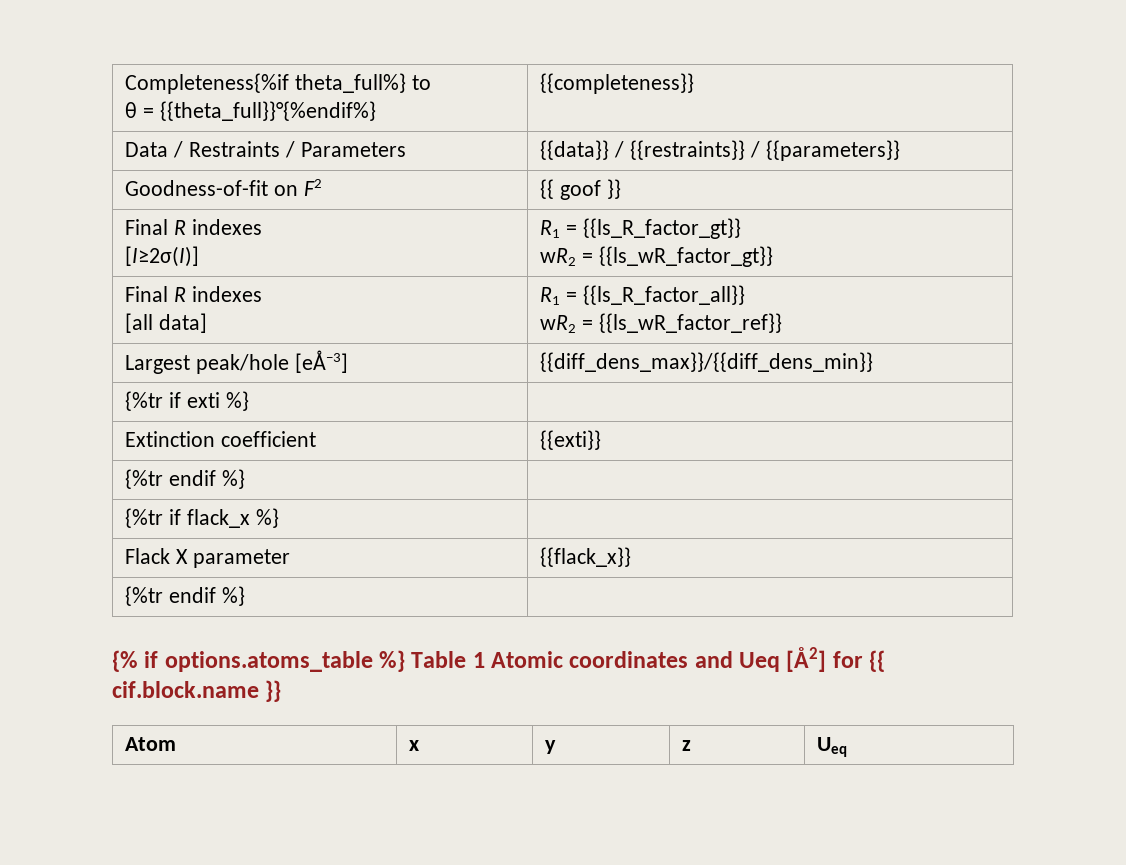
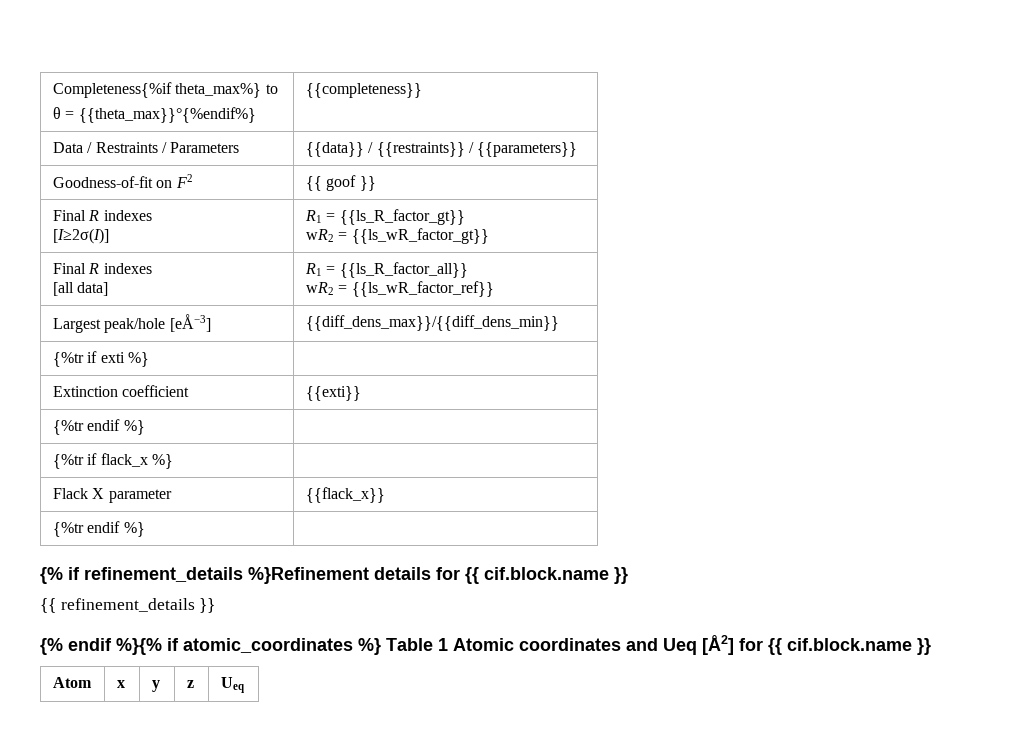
[295,73,407,93] theta_full%} -> [175,83,262,98] theta_max%}
[159,101,376,121] {{theta_full}}°{%endif%} -> [78,107,256,123] {{theta_max}}°{%endif%}
[164,651,373,672] options.atoms_table -> [84,567,628,584] [40,598,216,613] [40,638,353,655] refinement_details %}Refinement details for {{ cif.block.name }} // {{ refinement_details }} // {% endif %}{% if atomic_coordinates

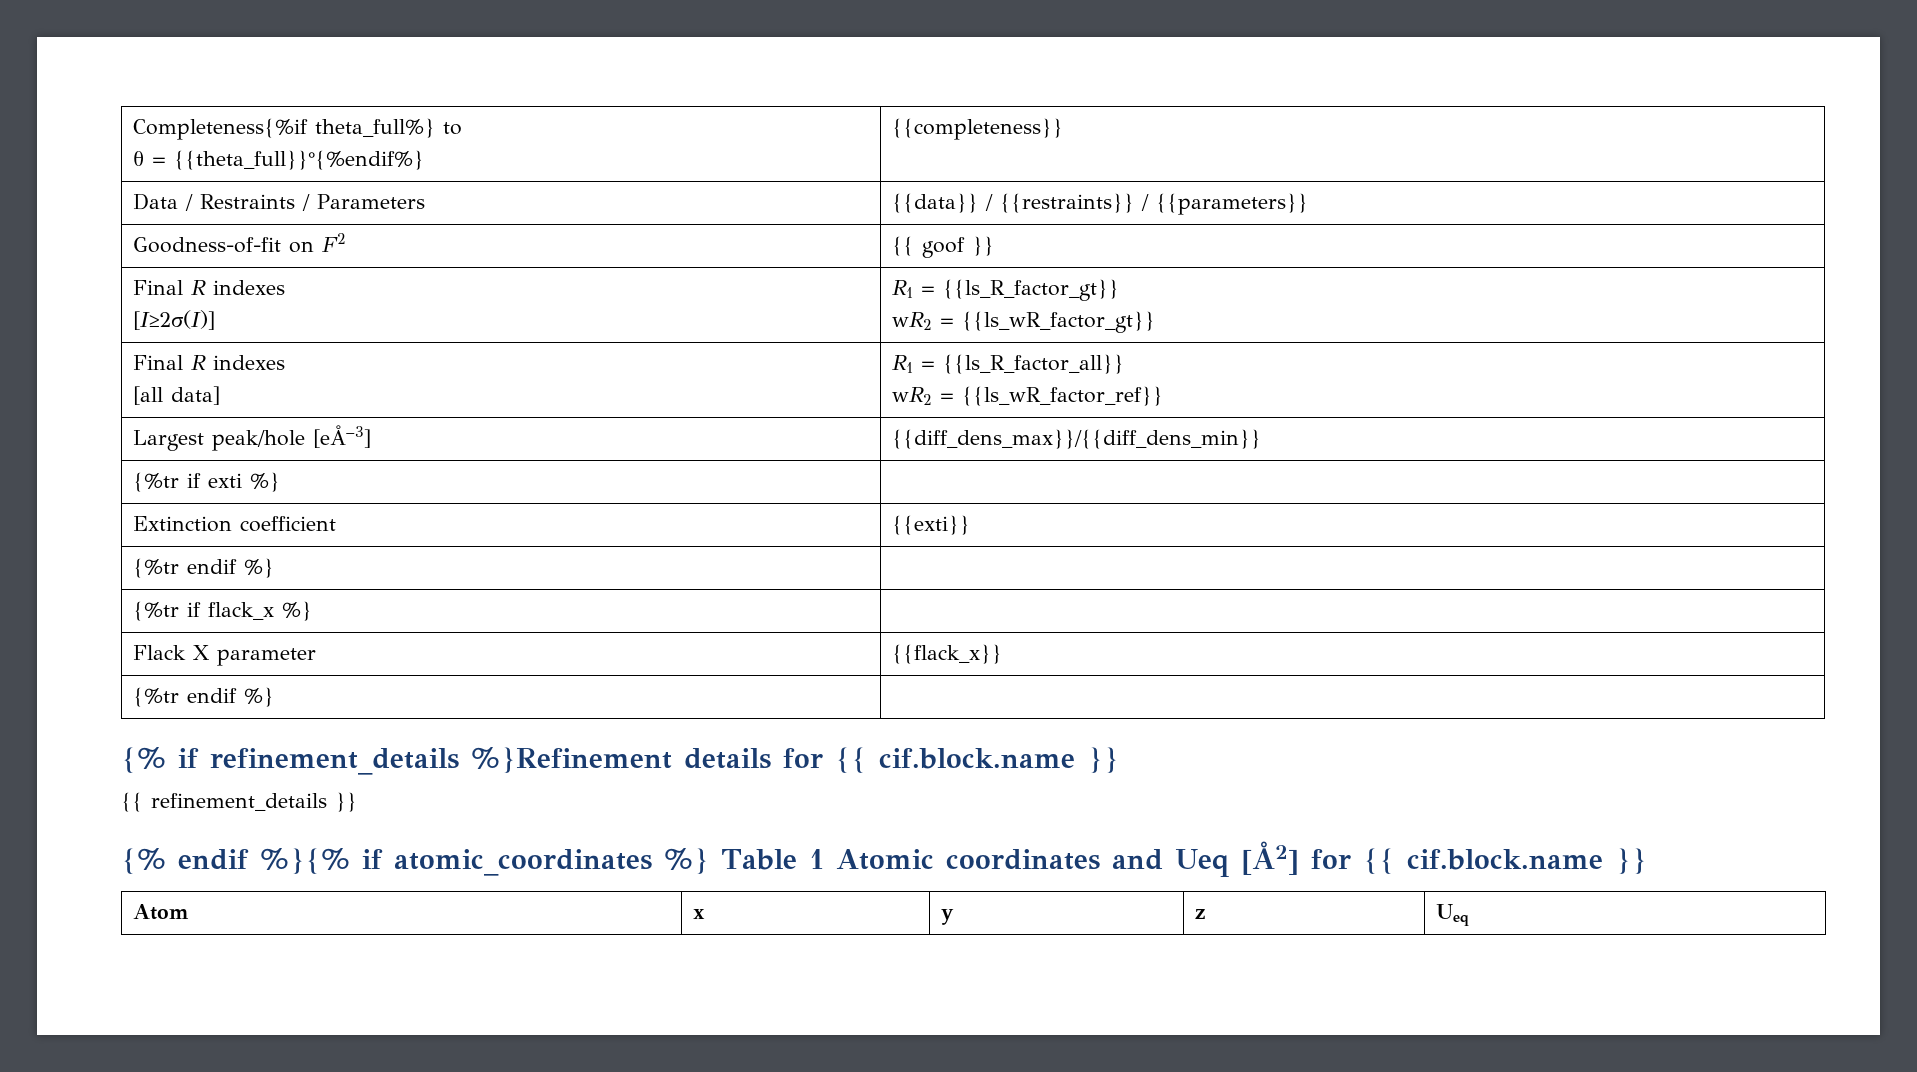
[175,83,262,98] theta_max%} -> [314,118,435,138] theta_full%}
[78,107,256,123] {{theta_max}}°{%endif%} -> [173,150,424,170] {{theta_full}}°{%endif%}

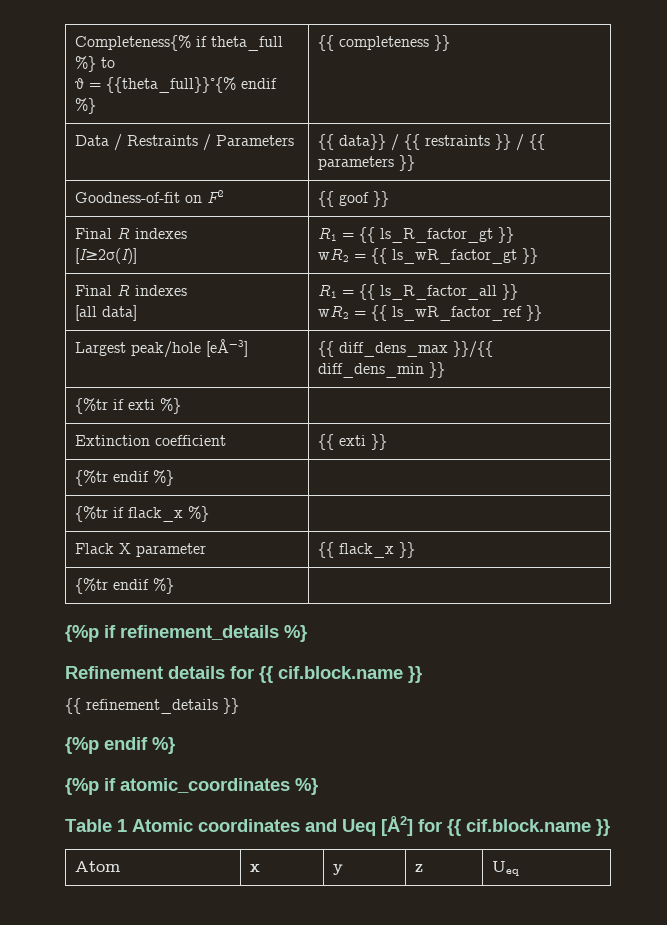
[132,118,435,140] Completeness{%if theta_full%} -> [74,35,283,51] [74,56,96,72] Completeness{% if theta_full %}
[173,150,424,170] [891,118,1063,140] {{theta_full}}°{%endif%} | {{completeness}} -> [105,77,277,93] [74,98,96,114] [317,35,450,51] {{theta_full}}°{% endif %} | {{ completeness }}
[891,193,1308,215] {{data}} / {{restraints}} / {{parameters}} -> [317,134,545,151] [317,155,415,171] {{ data}} / {{ restraints }} / {{ parameters }}
[942,279,1119,301] [891,311,1155,333] {{ls_R_factor_gt}} // wR2 = {{ls_wR_factor_gt}} -> [358,227,514,243] [317,248,538,264] {{ ls_R_factor_gt }} // wR2 = {{ ls_wR_factor_gt }}
[942,354,1124,374] [891,386,1163,406] {{ls_R_factor_all}} // wR2 = {{ls_wR_factor_ref}} -> [358,284,518,300] [317,305,542,321] {{ ls_R_factor_all }} // wR2 = {{ ls_wR_factor_ref }}
[891,429,1261,449] {{diff_dens_max}}/{{diff_dens_min}} -> [317,341,493,358] [317,362,445,378] {{ diff_dens_max }}/{{ diff_dens_min }}
[891,515,970,535] {{exti}} -> [317,434,387,450] {{ exti }}
[891,644,1002,664] [132,687,274,707] [121,747,166,774] {{flack_x}} // {%tr endif %} | // {% -> [317,542,415,558] [74,578,174,594] [65,625,99,642] {{ flack_x }} // {%tr endif %} | // {%p
[471,747,672,774] %}Refinement -> [284,625,307,642] [65,666,163,679] %} // Refinement
[121,848,350,875] {% endif %}{% -> [65,737,175,754] [65,778,99,795] {%p endif %} // {%p
(709, 861) none -> (318, 786) //

